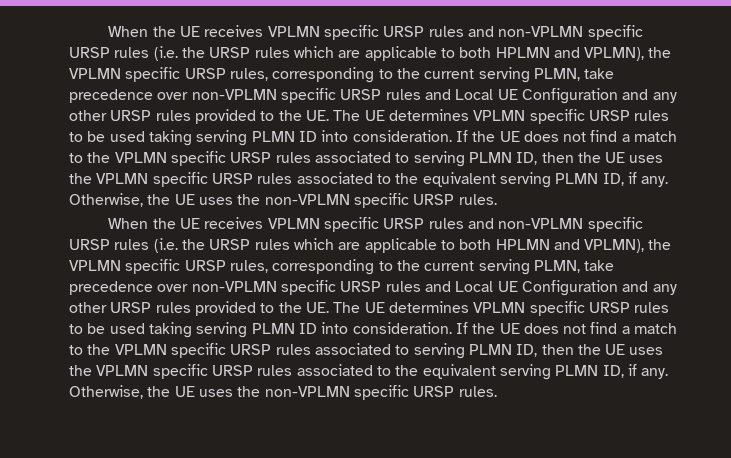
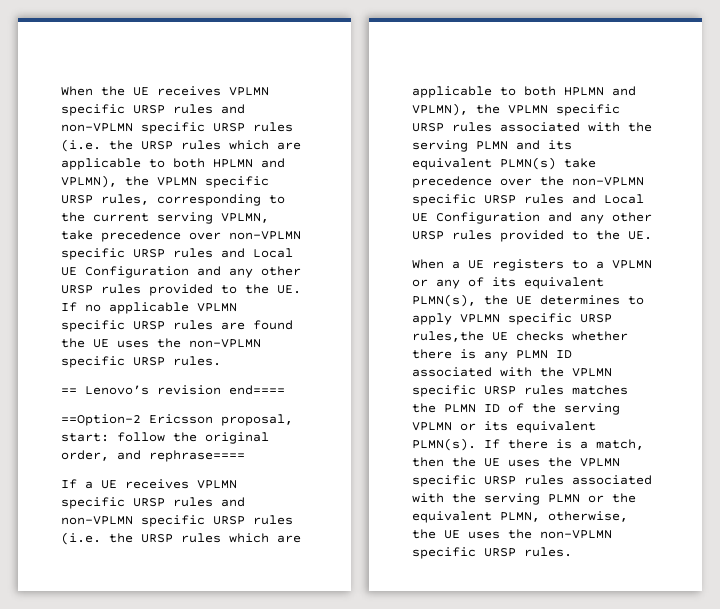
[533,68,580,81] PLMN, -> [221,213,269,223] VPLMN,
[333,109,670,124] [69,130,678,146] [69,151,664,167] [69,172,669,188] [69,193,143,207] The UE determines VPLMN specific URSP rules to be used taking serving PLMN ID into consideration. If the UE does not find a match to the VPLMN specific URSP rules associated to serving PLMN ID, then the UE uses the VPLMN specific URSP rules associated to the equivalent serving PLMN ID, if any. Otherwise, -> [61,302,237,314] [61,320,293,332] If no applicable VPLMN specific URSP rules are found
[108,218,176,229] When the -> [61,385,285,395] [61,414,293,426] [61,432,269,444] [61,450,245,462] [61,479,93,489] == Lenovo’s revision end==== // ==Option-2 Ericsson proposal, start: follow the original order, and rephrase==== // If a
[229,259,615,275] [69,281,189,295] rules, corresponding to the current serving PLMN, take precedence over -> [452,122,652,132] [412,140,572,152] [412,157,596,170] [412,176,564,188] rules associated with the serving PLMN and its equivalent PLMN(s) take precedence over the
[333,301,670,316] [69,322,678,338] [69,343,538,359] The UE determines VPLMN specific URSP rules to be used taking serving PLMN ID into consideration. If the UE does not find a match to the VPLMN specific URSP rules associated to serving PLMN ID, -> [412,259,652,271] [412,277,604,289] [412,294,644,307] [412,313,612,325] [412,331,628,342] [412,349,572,361] [412,367,612,377] [412,385,628,397] [412,403,620,415] [412,421,596,433] [412,438,644,451] // When a UE registers to a VPLMN or any of its equivalent PLMN(s), the UE determines to apply VPLMN specific URSP rules,the UE checks whether there is any PLMN ID associated with the VPLMN specific URSP rules matches the PLMN ID of the serving VPLMN or its equivalent PLMN(s). If there is a match,
[376,364,669,380] [69,385,143,399] to the equivalent serving PLMN ID, if any. Otherwise, -> [412,493,636,505] [412,511,628,523] with the serving PLMN or the equivalent PLMN, otherwise,

